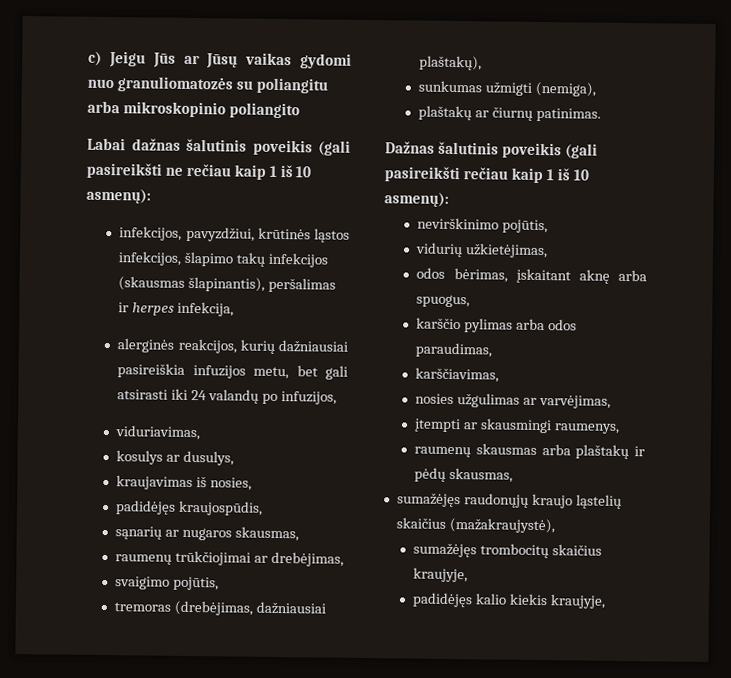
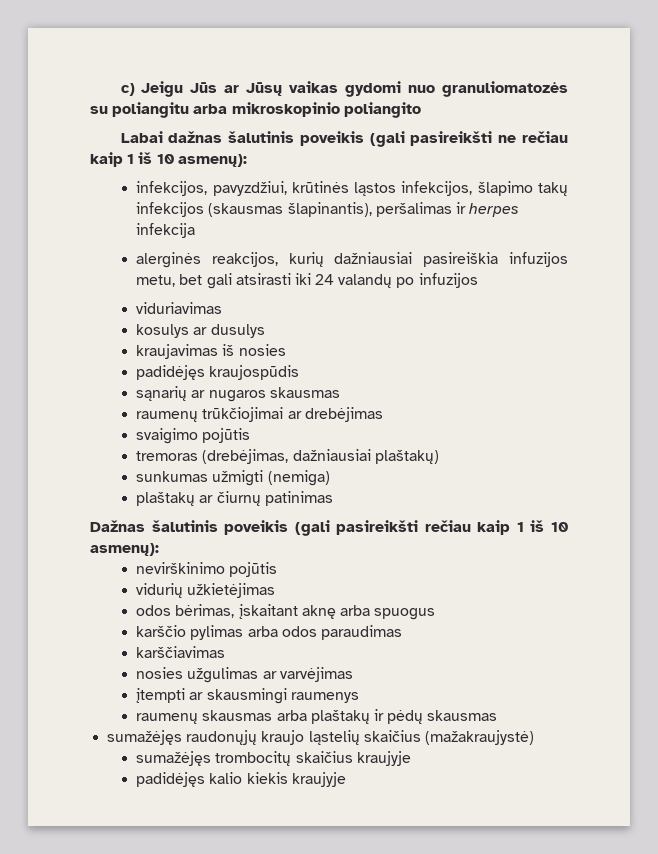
[177,301,235,317] infekcija, -> [136,223,196,238] infekcija
[280,391,337,405] [115,425,201,441] infuzijos, // viduriavimas, -> [418,273,478,288] [136,302,223,314] infuzijos // viduriavimas
[183,450,235,466] dusulys, -> [210,324,265,338] dusulys
[210,477,253,491] [115,500,264,516] nosies, // padidėjęs kraujospūdis, -> [238,344,286,356] [136,365,300,380] nosies // padidėjęs kraujospūdis
[235,526,300,542] skausmas, -> [269,387,340,398] skausmas
[271,551,345,567] drebėjimas, -> [304,407,383,422] drebėjimas
[173,576,220,591] pojūtis, -> [202,428,251,443] pojūtis
[419,55,483,71] plaštakų), -> [374,450,439,464] plaštakų)
[535,81,597,97] (nemiga), -> [267,470,330,486] (nemiga)
[536,107,602,122] patinimas. -> [264,491,333,506] patinimas
[502,219,549,234] pojūtis, -> [229,562,278,577] pojūtis
[465,243,549,259] užkietėjimas, -> [187,583,276,598] užkietėjimas
[416,294,471,308] spuogus, -> [374,608,436,620] spuogus
[415,342,493,358] [415,367,500,383] paraudimas, // karščiavimas, -> [320,625,402,640] [136,646,226,658] paraudimas // karščiavimas
[539,395,612,409] varvėjimas, -> [279,667,353,682] varvėjimas
[554,423,621,434] raumenys, -> [290,692,359,703] raumenys
[449,467,514,483] skausmas, -> [427,710,498,721] skausmas
[448,517,555,534] (mažakraujystė), -> [424,730,534,745] (mažakraujystė)
[413,567,469,583] kraujyje, -> [356,751,411,766] kraujyje
[550,594,607,609] kraujyje, -> [291,772,346,787] kraujyje

